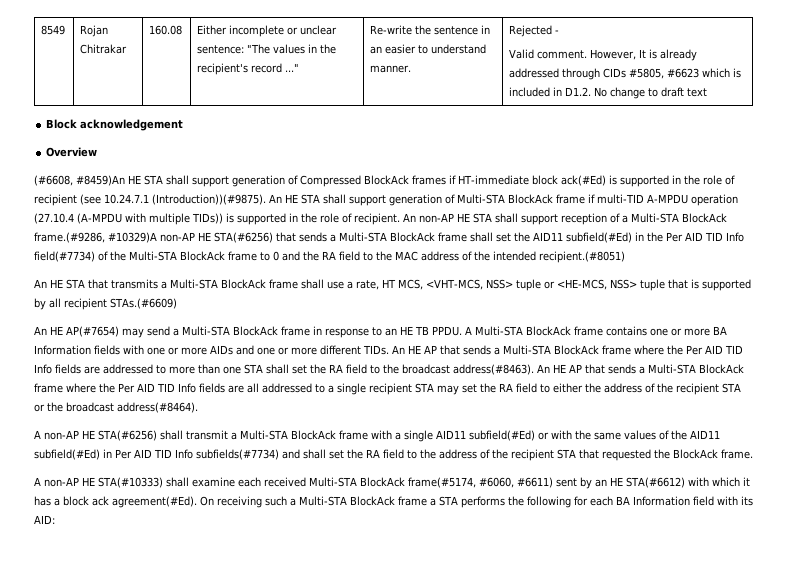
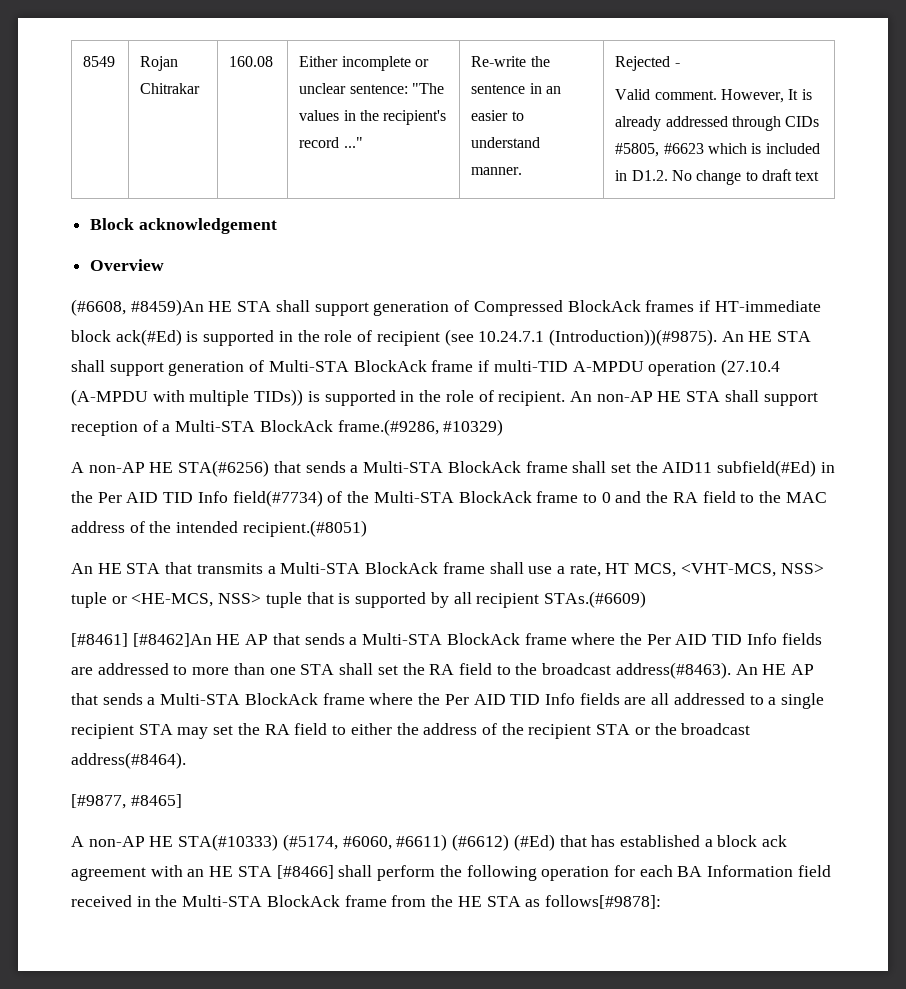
[108,232,157,243] #10329)A -> [443,419,504,436] [71,462,84,473] #10329) // A
[34,326,727,338] [34,345,405,355] An HE AP(#7654) may send a Multi-STA BlockAck frame in response to an HE TB PPDU. A Multi-STA BlockAck frame contains one or more BA Information fields with one or more AIDs and one or more different TIDs. An -> [71,633,212,647] [#8461] [#8462]An
[34,430,720,442] [34,449,753,461] [34,477,750,489] [34,496,505,508] A non-AP HE STA(#6256) shall transmit a Multi-STA BlockAck frame with a single AID11 subfield(#Ed) or with the same values of the AID11 subfield(#Ed) in Per AID TID Info subfields(#7734) and shall set the RA field to the address of the recipient STA that requested the BlockAck frame. // A non-AP HE STA(#10333) shall examine each received Multi-STA BlockAck frame(#5174, #6060, #6611) sent by an HE STA(#6612) with which it has a block ack agreement(#Ed). On receiving such a Multi-STA BlockAck frame a STA performs -> [71,794,182,809] [71,834,788,851] [71,865,436,881] [#9877, #8465] // A non-AP HE STA(#10333) (#5174, #6060, #6611) (#6612) (#Ed) that has established a block ack agreement with an HE STA [#8466] shall perform
(571, 502) none -> [541,866,610,881] operation
[717,496,753,506] [34,515,55,524] with its AID: -> [71,895,661,909] received in the Multi-STA BlockAck frame from the HE STA as follows[#9878]:

